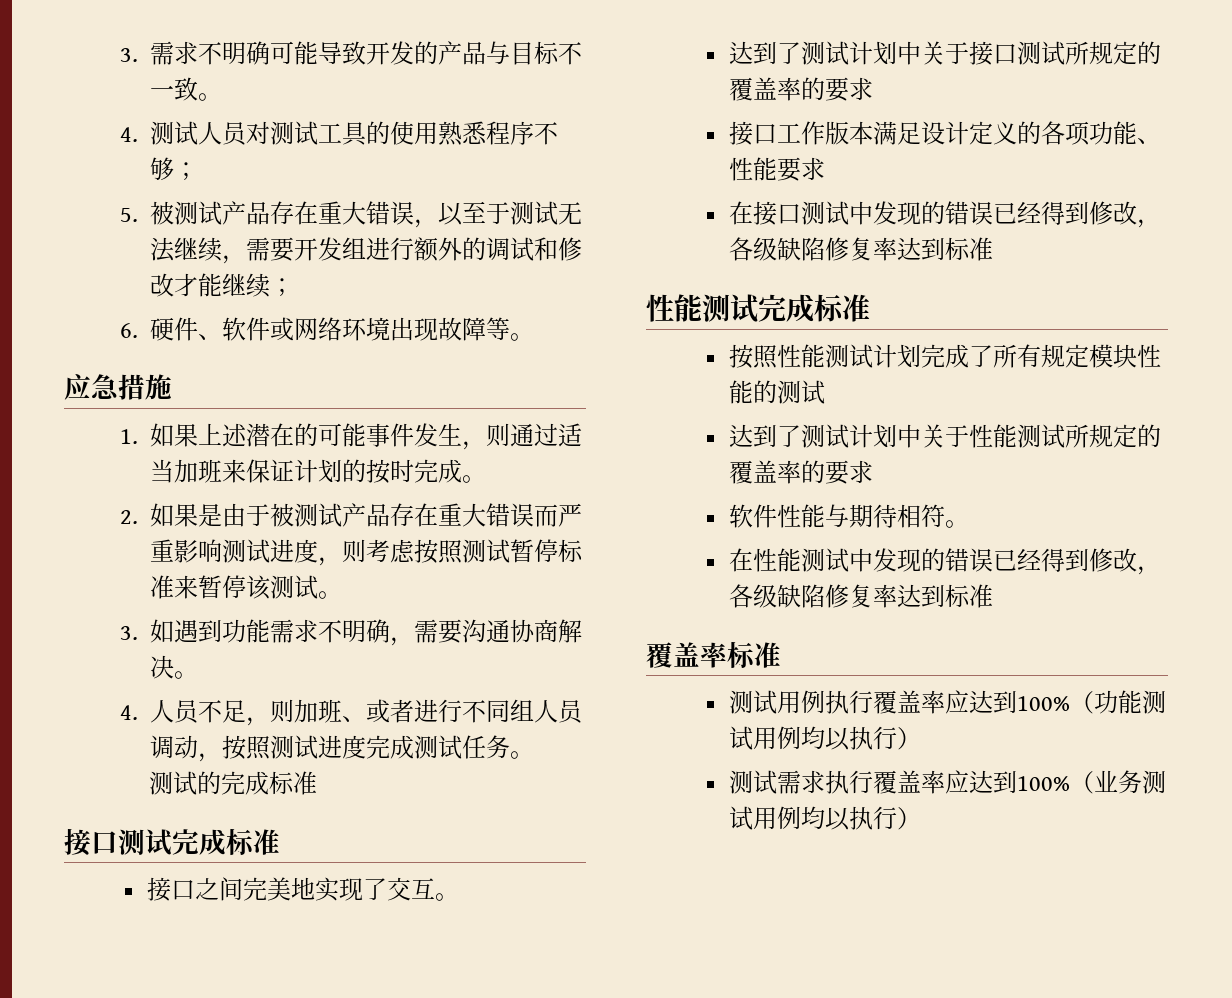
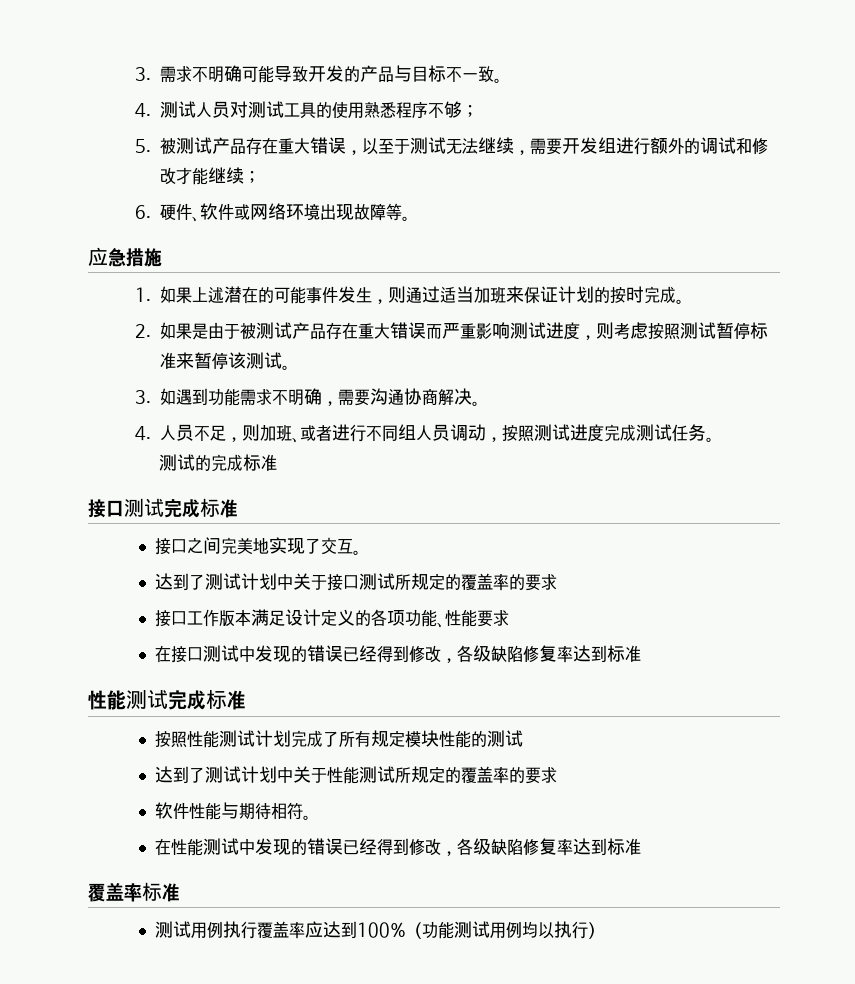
[728,770,1166,794] [728,806,921,831] // 测试需求执行覆盖率应达到100%（业务测试用例均以执行） -> (604, 930) none

